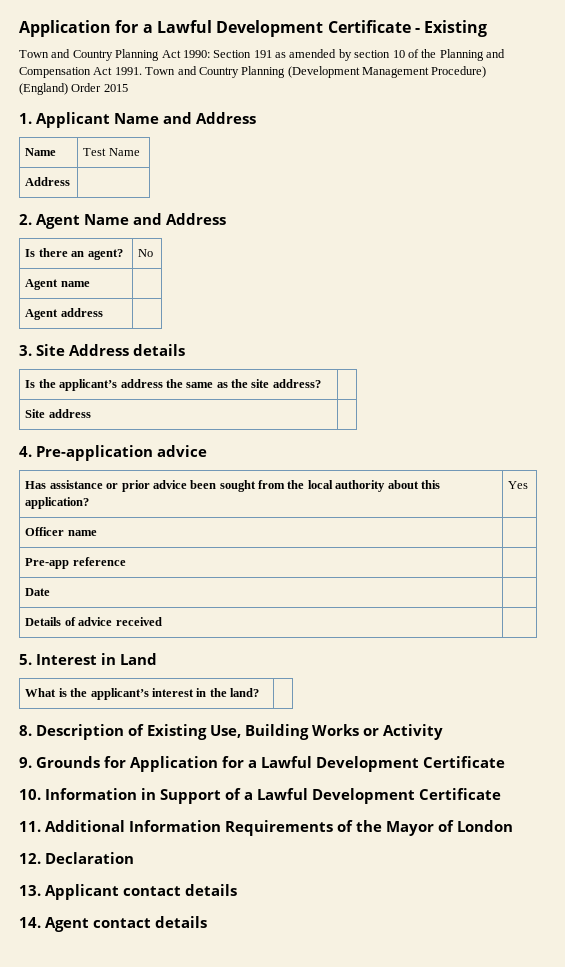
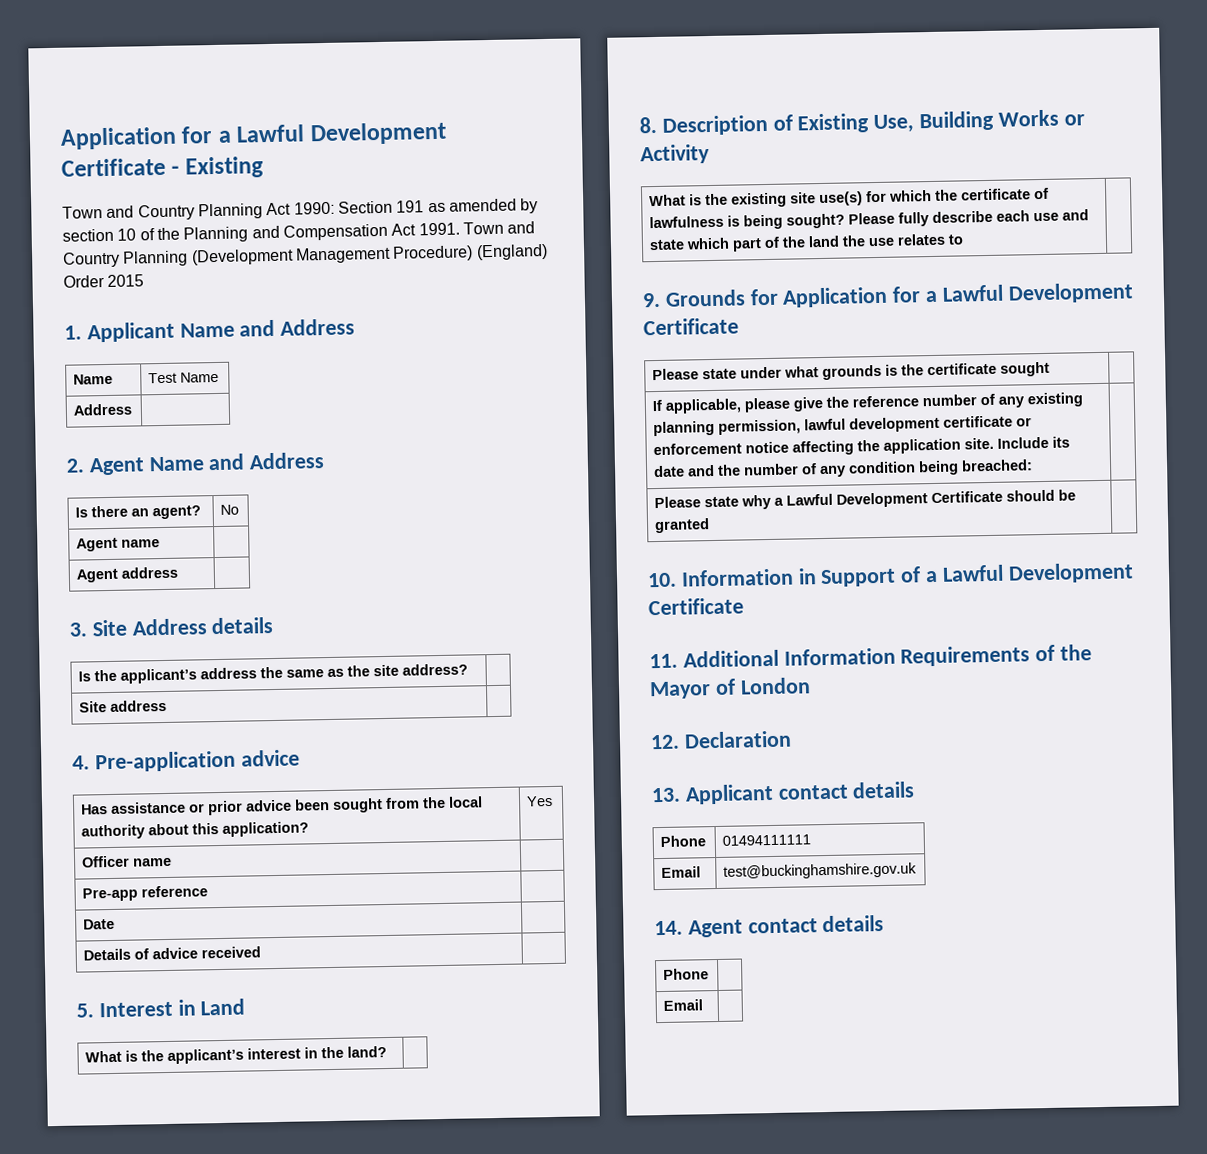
(443, 732) none -> [649,187,1050,208] [649,209,1090,230] [649,233,965,252] // What is the existing site use(s) for which the certificate of lawfulness is being sought? Please fully describe each use and state which part of the land the use relates to |
(505, 762) none -> [652,361,1051,381] [652,392,1084,414] [653,415,1033,437] [653,436,1071,456] [653,459,1034,478] [654,489,1077,510] [654,518,711,534] // Please state under what grounds is the certificate sought | // If applicable, please give the reference number of any existing planning permission, lawful development certificate or enforcement notice affecting the application site. Include its date and the number of any condition being breached: | // Please state why a Lawful Development Certificate should be granted |
(237, 890) none -> [660,835,707,848] [722,834,812,846] [661,866,702,878] [723,862,918,880] // Phone | 01494111111 // Email | test@buckinghamshire.gov.uk
(207, 922) none -> [663,968,710,980] [663,999,704,1011] // Phone | // Email |

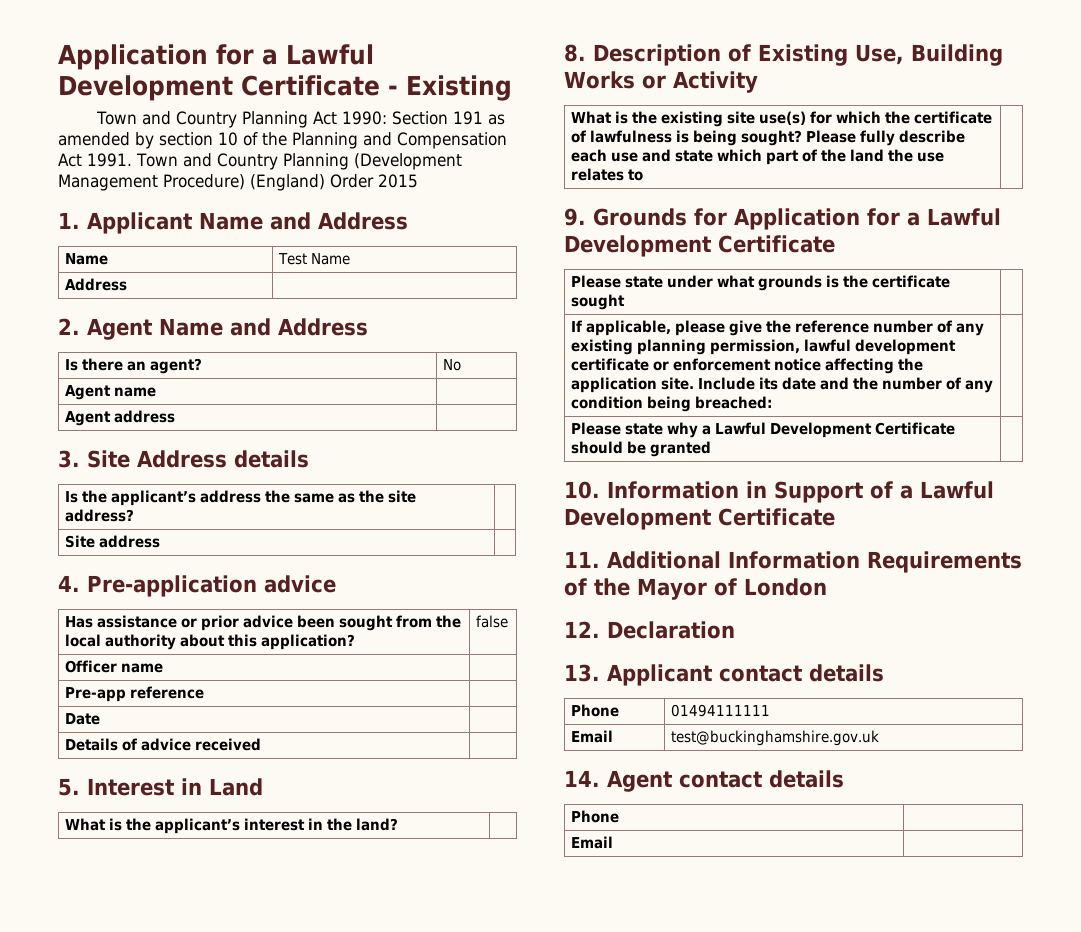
[526,795,554,807] Yes -> [475,615,508,628] false

